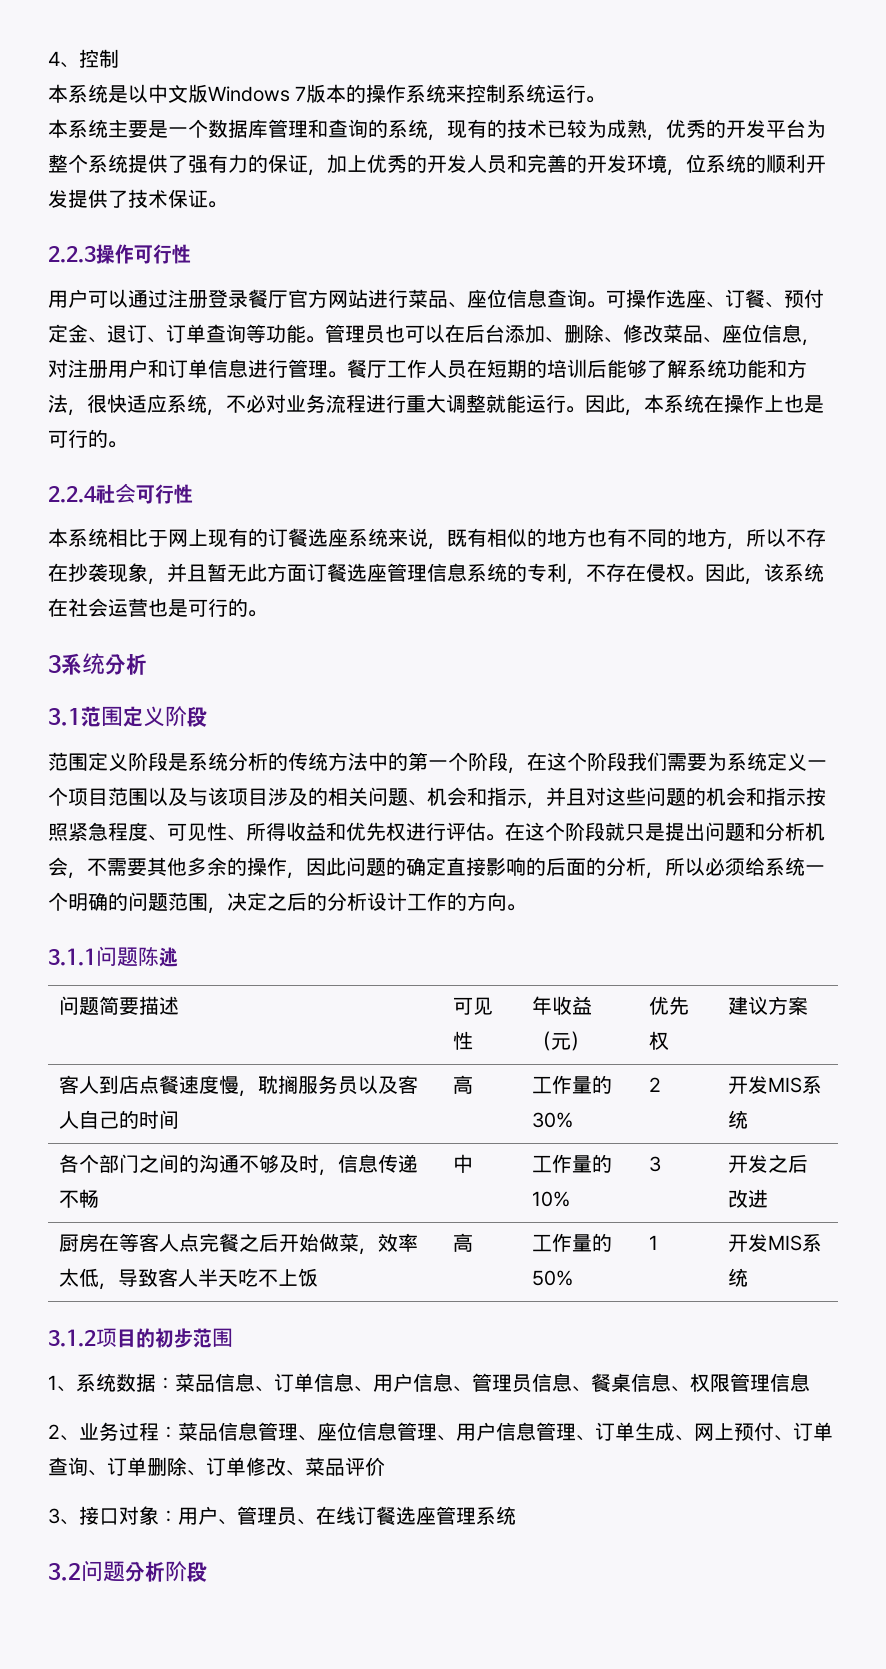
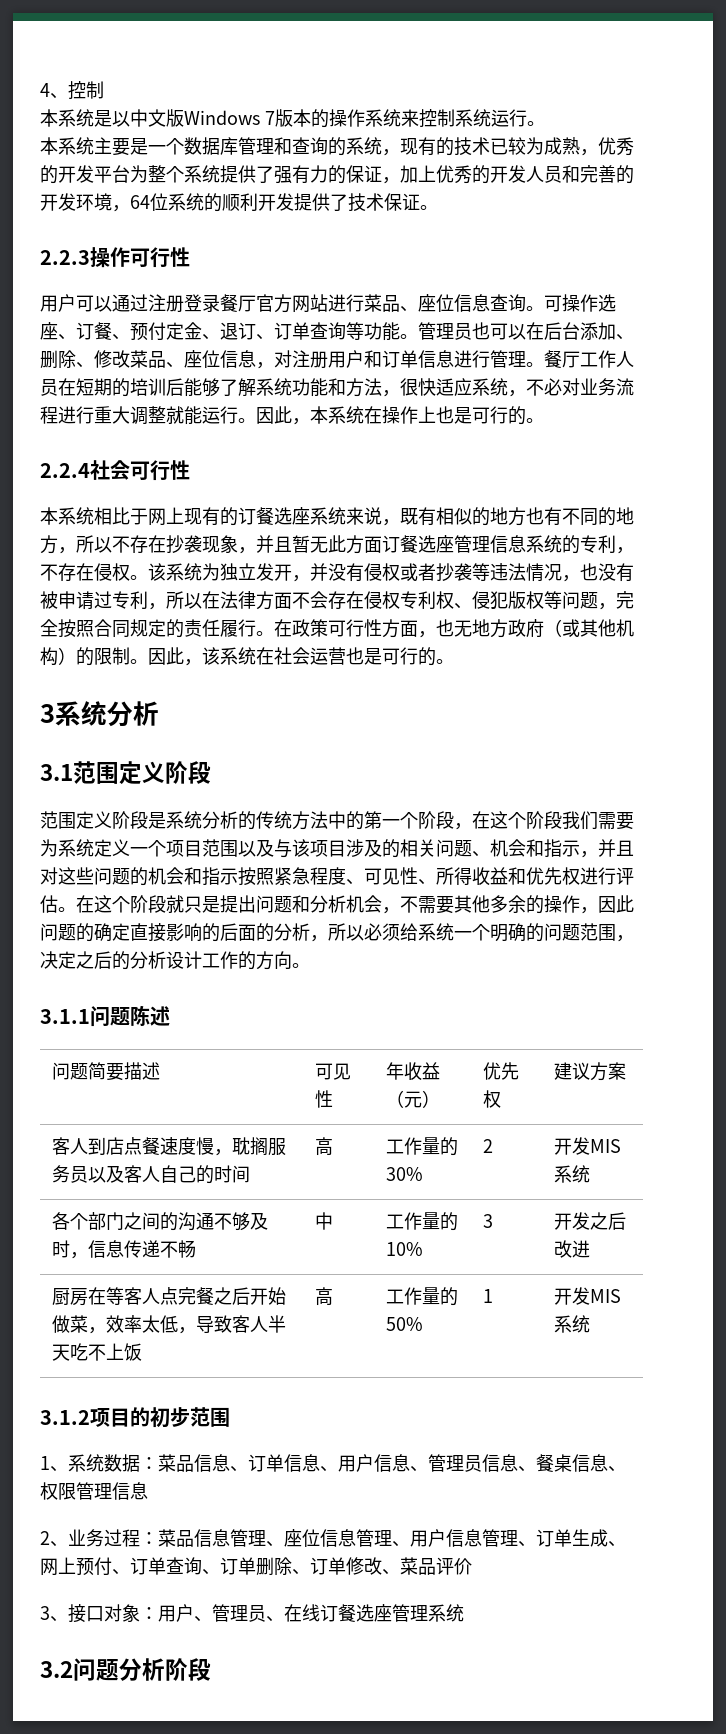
(686, 172) none -> [130,195,150,209] 64
(705, 578) none -> [148,563,634,582] [40,591,634,610] [40,619,634,638] [40,647,148,666] 该系统为独立发开，并没有侵权或者抄袭等违法情况，也没有被申请过专利，所以在法律方面不会存在侵权专利权、侵犯版权等问题，完全按照合同规定的责任履行。在政策可行性方面，也无地方政府（或其他机构）的限制。

